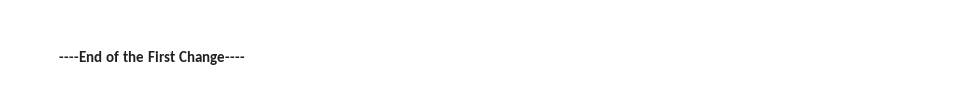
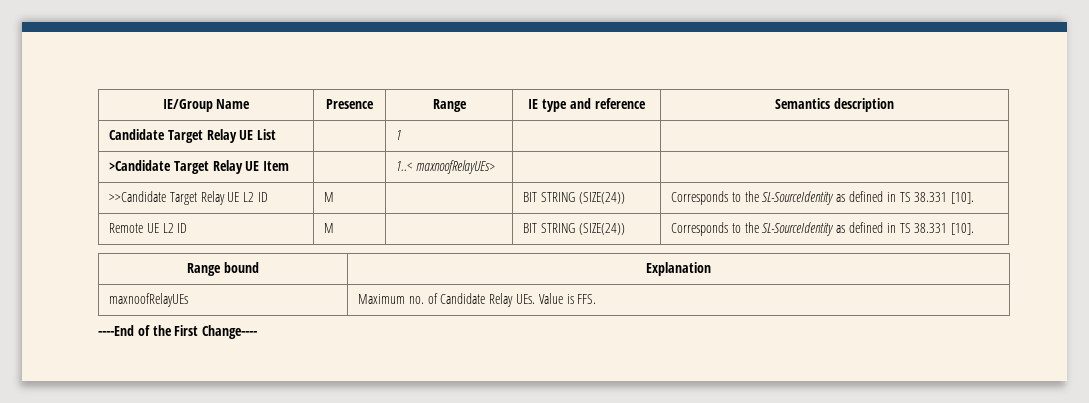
(59, 56) none -> [162,99,251,112] [326,99,374,109] [432,99,467,112] [528,98,646,112] [775,98,894,112] [109,129,277,143] [396,130,402,140] [109,160,290,174] [396,160,495,174] [109,191,268,205] [324,192,335,202] [523,192,625,204] [671,191,975,205] [109,223,188,233] [324,223,335,233] [523,223,625,235] [671,222,975,236] [187,262,259,276] [646,262,712,276] [109,293,189,307] [358,293,597,307] IE/Group Name | Presence | Range | IE type and reference | Semantics description // Candidate Target Relay UE List | | 1 | | // >Candidate Target Relay UE Item | | 1..< maxnoofRelayUEs> | | // >>Candidate Target Relay UE L2 ID | M | | BIT STRING (SIZE(24)) | Corresponds to the SL-SourceIdentity as defined in TS 38.331 [10]. // Remote UE L2 ID | M | | BIT STRING (SIZE(24)) | Corresponds to the SL-SourceIdentity as defined in TS 38.331 [10]. // Range bound | Explanation // maxnoofRelayUEs | Maximum no. of Candidate Relay UEs. Value is FFS. //

